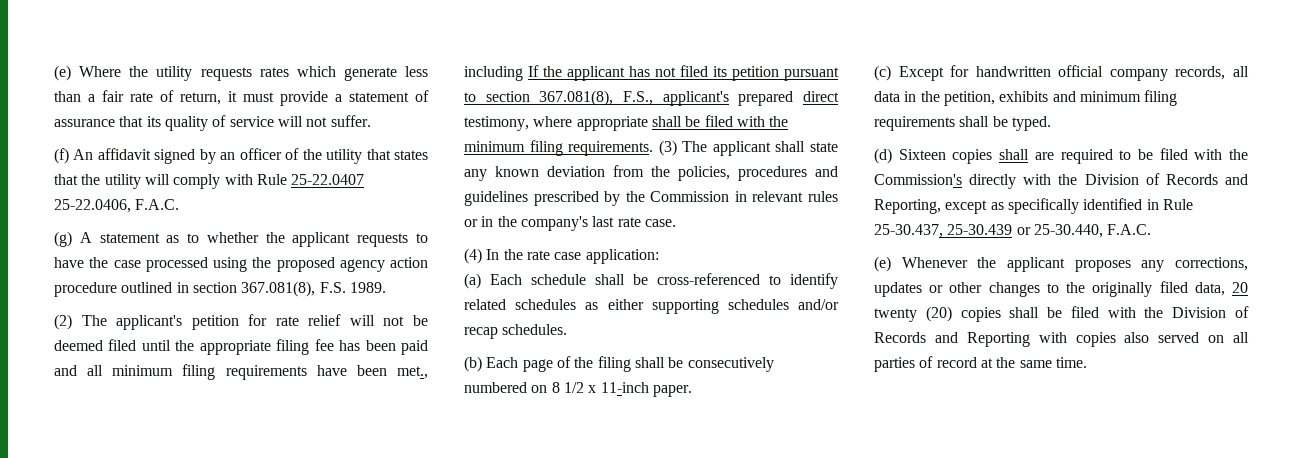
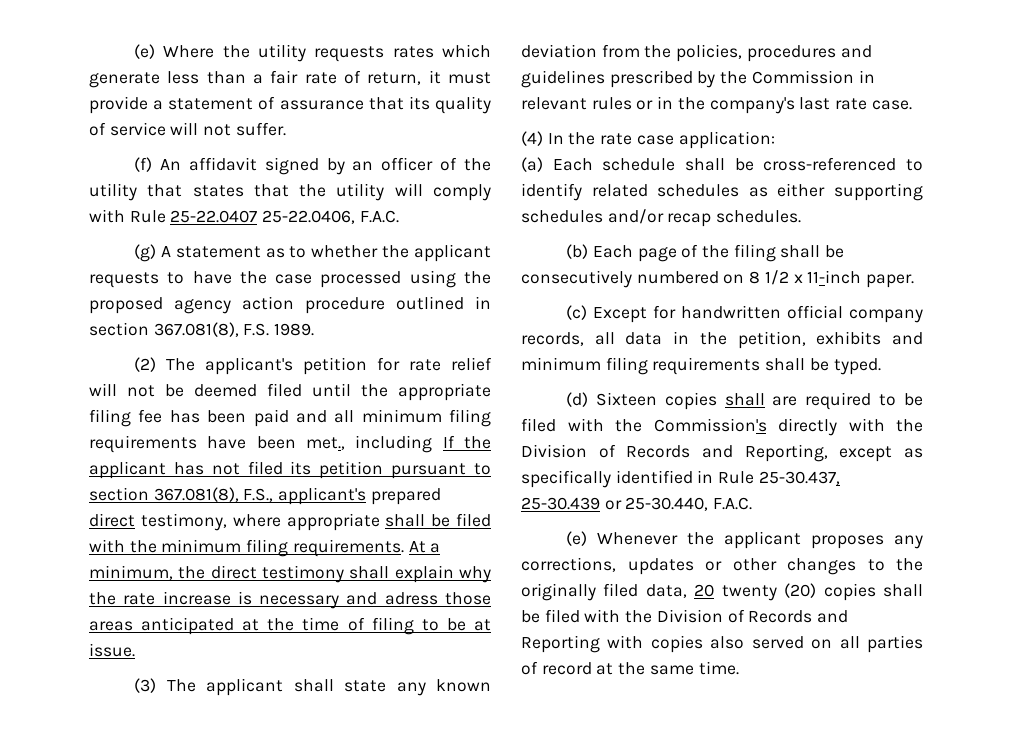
(654, 148) none -> [408,541,441,553] [89,565,491,583] [89,591,491,609] [89,617,491,635] [89,643,135,657] At a minimum, the direct testimony shall explain why the rate increase is necessary and adress those areas anticipated at the time of filing to be at issue. //

